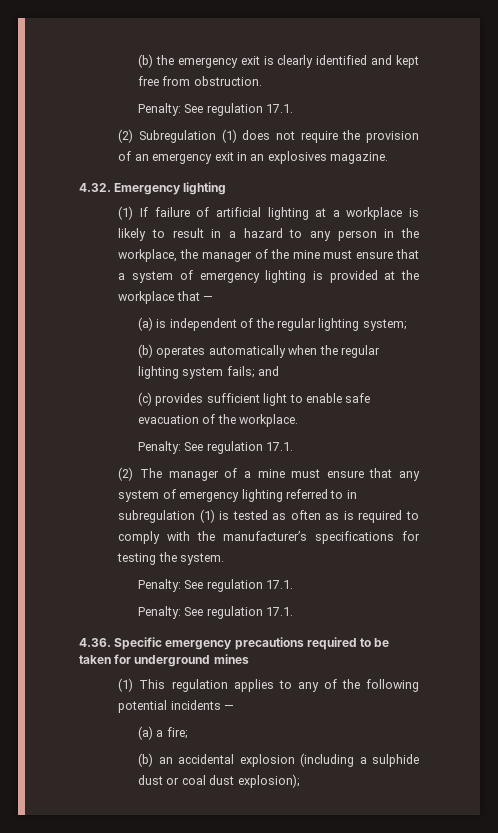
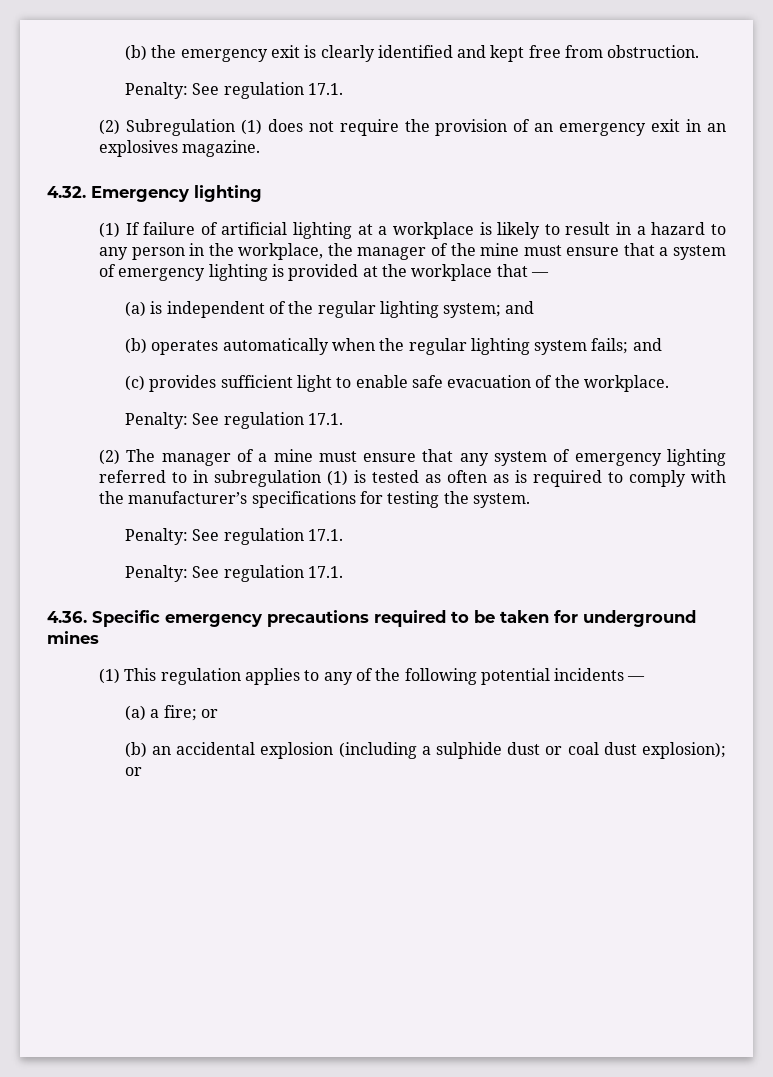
(407, 325) none -> [505,301,535,314] and
(188, 733) none -> [200,709,218,718] or
(300, 781) none -> [124,767,142,776] or

